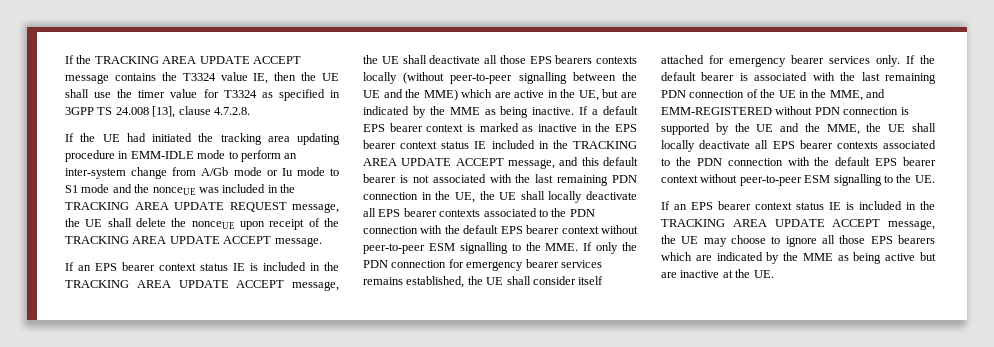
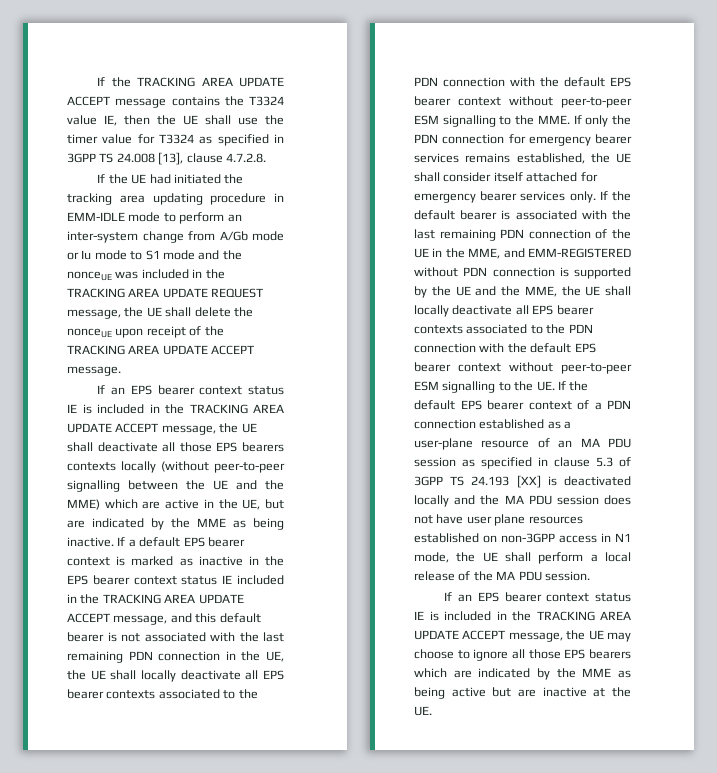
(935, 179) none -> [557,381,589,391] [414,400,631,410] [414,419,572,429] [414,438,631,450] [414,457,631,469] [414,475,631,488] [414,495,631,507] [414,514,583,526] [414,533,631,543] [414,552,631,564] [414,571,590,581] If the default EPS bearer context of a PDN connection established as a user-plane resource of an MA PDU session as specified in clause 5.3 of 3GPP TS 24.193 [XX] is deactivated locally and the MA PDU session does not have user plane resources established on non-3GPP access in N1 mode, the UE shall perform a local release of the MA PDU session.

